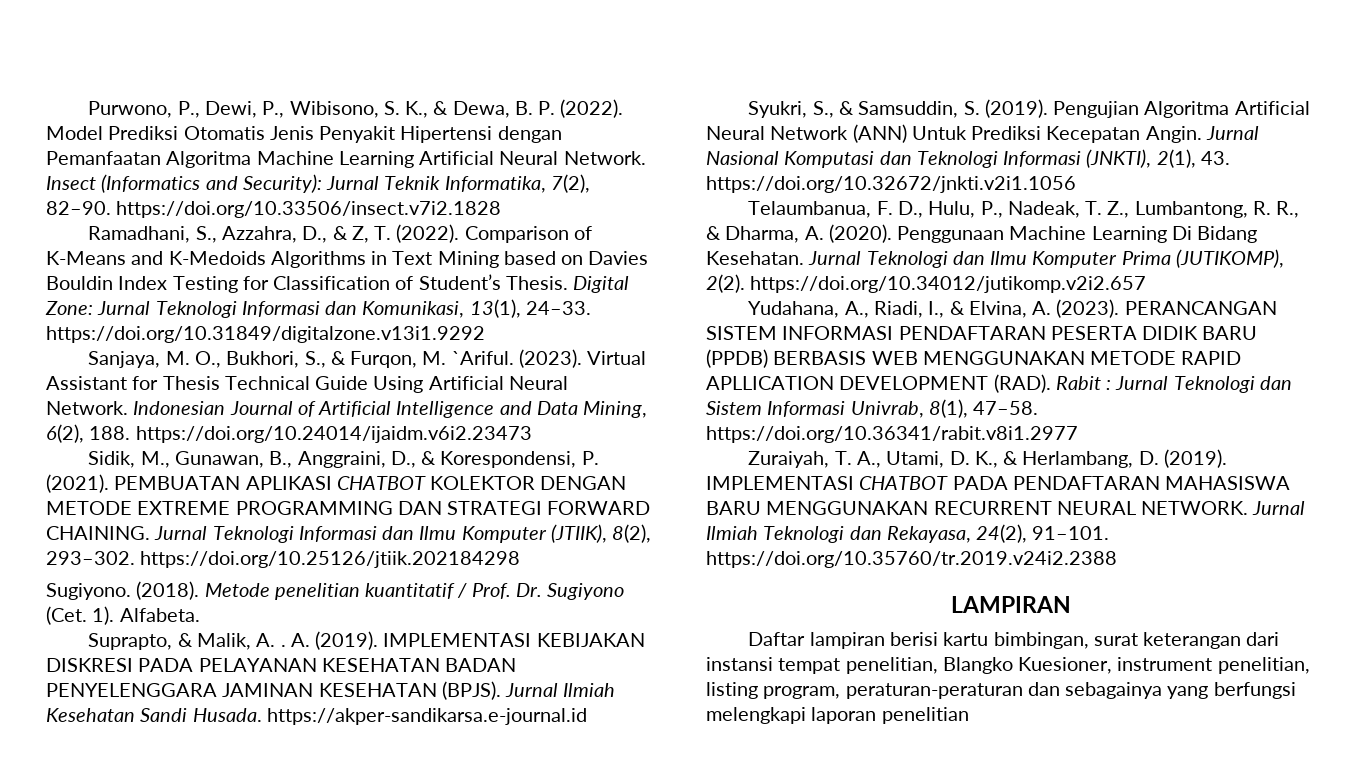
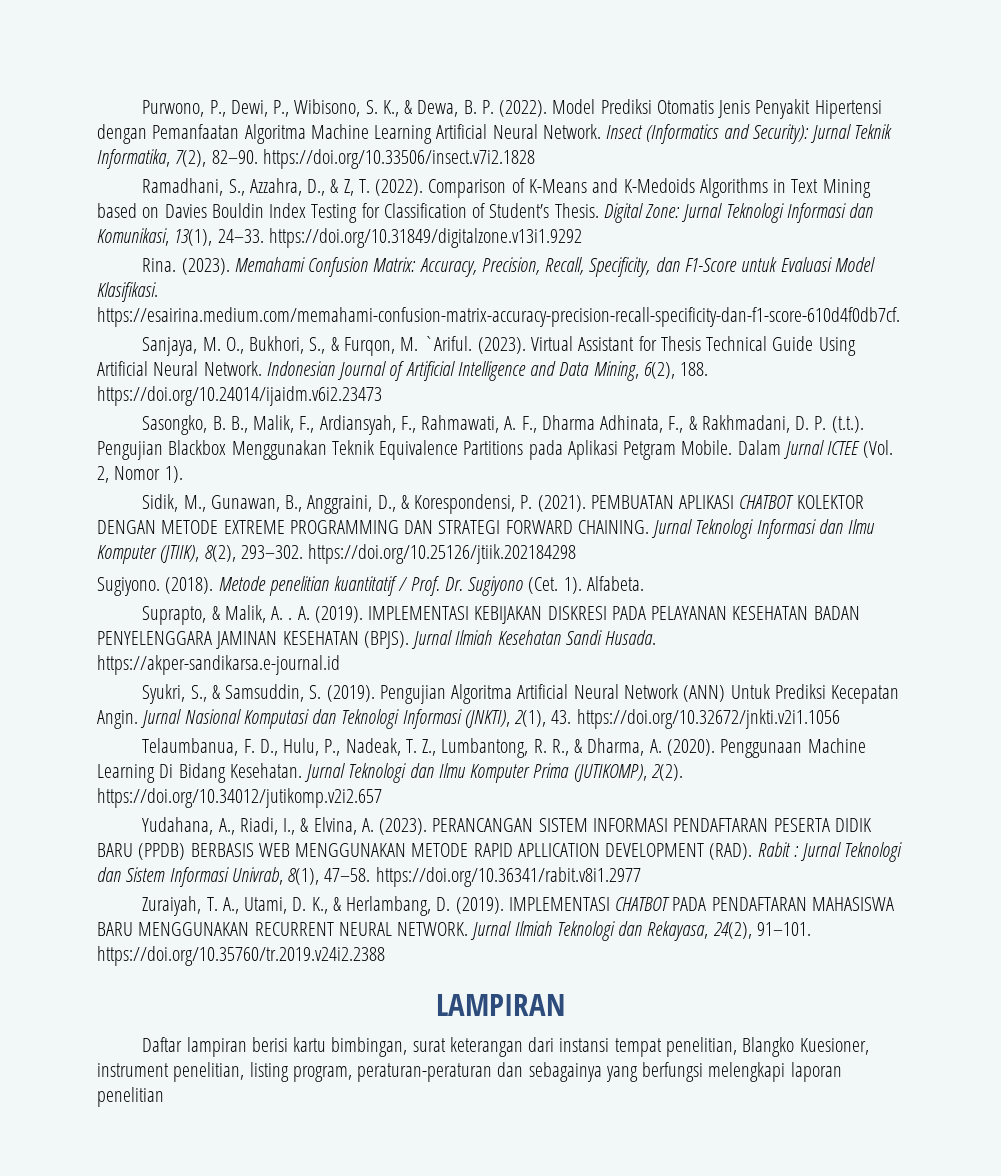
(485, 334) none -> [142,257,875,277] [97,282,158,302] [97,307,900,327] // Rina. (2023). Memahami Confusion Matrix: Accuracy, Precision, Recall, Specificity, dan F1-Score untuk Evaluasi Model Klasifikasi. https://esairina.medium.com/memahami-confusion-matrix-accuracy-precision-recall-specificity-dan-f1-score-610d4f0db7cf.
(532, 434) none -> [142,415,864,435] [97,440,894,460] [97,466,183,483] // Sasongko, B. B., Malik, F., Ardiansyah, F., Rahmawati, A. F., Dharma Adhinata, F., & Rakhmadani, D. P. (t.t.). Pengujian Blackbox Menggunakan Teknik Equivalence Partitions pada Aplikasi Petgram Mobile. Dalam Jurnal ICTEE (Vol. 2, Nomor 1).

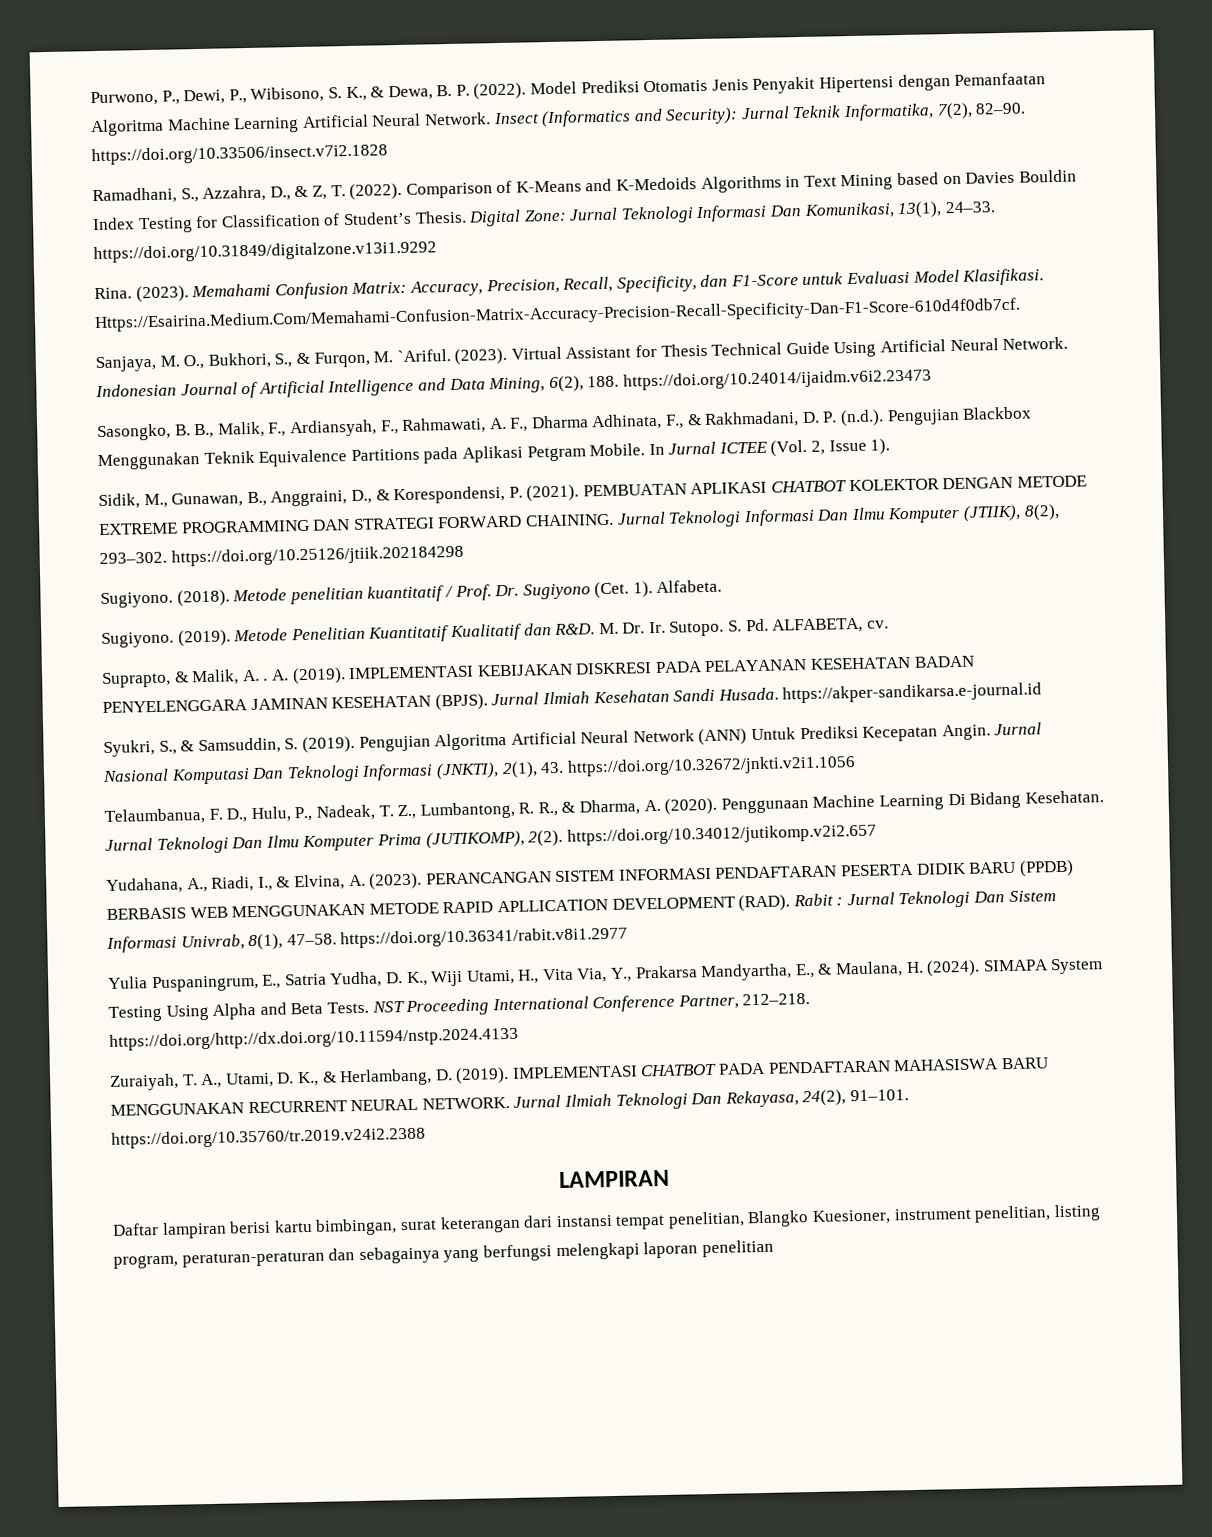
[849,203,874,218] dan -> [769,204,803,217] Dan
[97,307,900,327] https://esairina.medium.com/memahami-confusion-matrix-accuracy-precision-recall-specificity-dan-f1-score-610d4f0db7cf. -> [94,297,1021,333] Https://Esairina.Medium.Com/Memahami-Confusion-Matrix-Accuracy-Precision-Recall-Specificity-Dan-F1-Score-610d4f0db7cf.
[831,416,864,433] (t.t.). -> [840,409,885,427] (n.d.).
[737,440,781,455] Dalam -> [648,443,665,456] In
[114,466,161,480] Nomor -> [828,439,867,452] Issue
[818,519,843,534] dan -> [816,509,850,521] Dan
(644, 583) none -> [101,617,889,649] // Sugiyono. (2019). Metode Penelitian Kuantitatif Kualitatif dan R&D. M. Dr. Ir. Sutopo. S. Pd. ALFABETA, cv.
[312,709,337,724] dan -> [251,767,285,780] Dan
[409,763,434,778] dan -> [231,836,264,849] Dan
[97,867,121,882] dan -> [973,891,1006,903] Dan
(641, 877) none -> [108,958,1104,993] [108,992,811,1022] [109,1026,519,1051] // Yulia Puspaningrum, E., Satria Yudha, D. K., Wiji Utami, H., Vita Via, Y., Prakarsa Mandyartha, E., & Maulana, H. (2024). SIMAPA System Testing Using Alpha and Beta Tests. NST Proceeding International Conference Partner, 212–218. https://doi.org/http://dx.doi.org/10.11594/nstp.2024.4133
[618,921,643,936] dan -> [690,1092,723,1105] Dan

